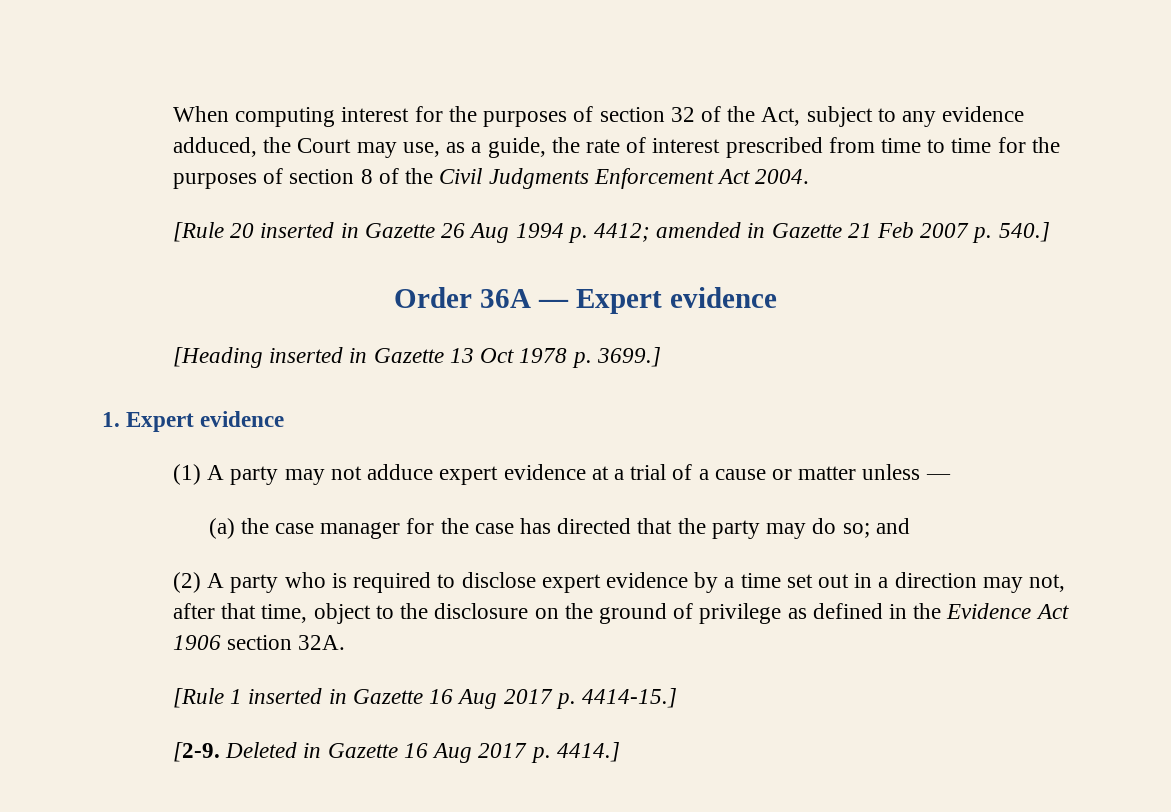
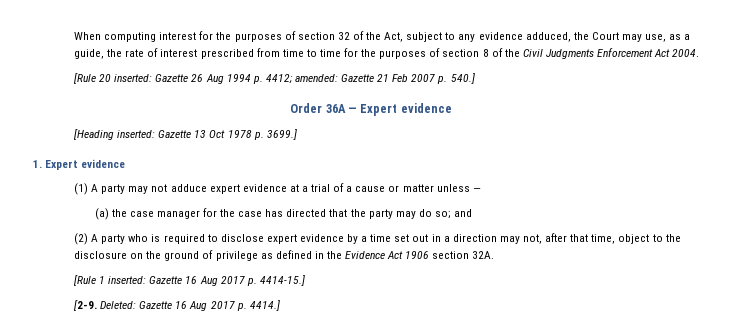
[260,222,359,238] inserted in -> [114,74,153,82] inserted:
[656,222,766,238] amended in -> [294,74,338,82] amended:
[269,347,368,363] inserted in -> [117,130,156,138] inserted:
[248,688,347,704] inserted in -> [108,276,147,284] inserted:
[225,742,322,758] Deleted in -> [100,301,137,309] Deleted:

